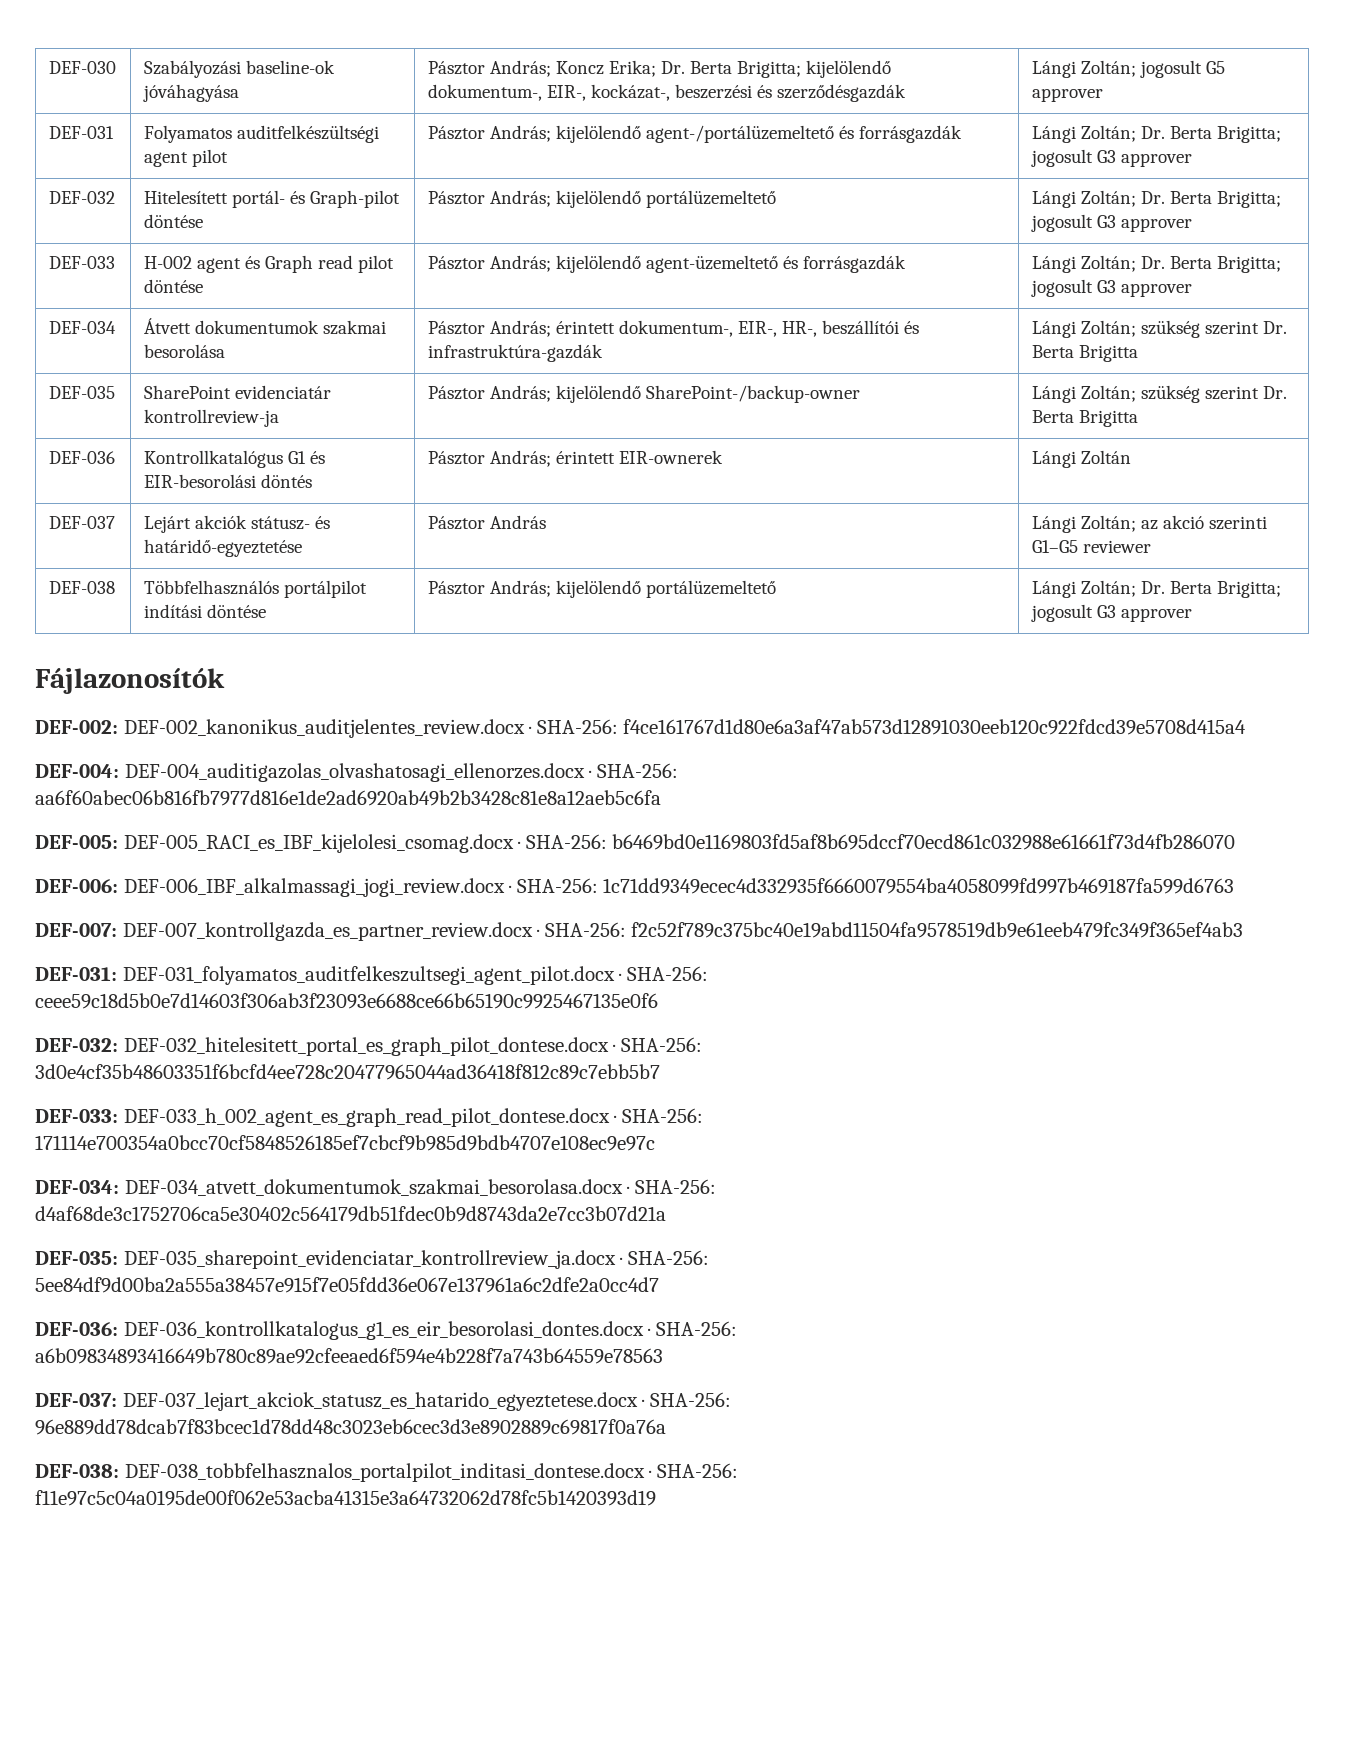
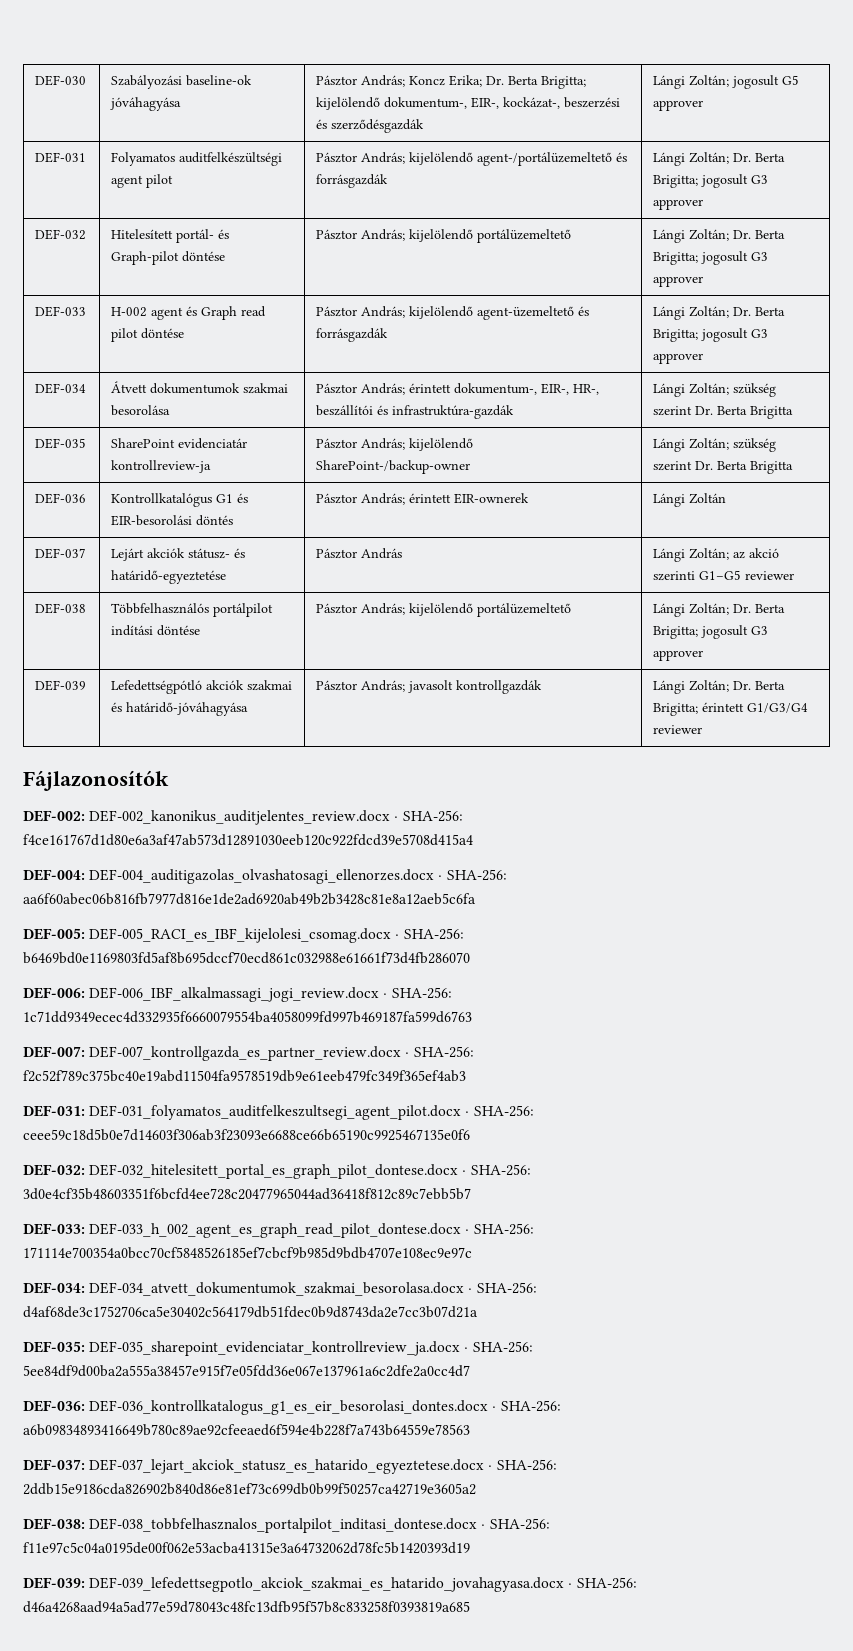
(1192, 615) none -> [35,680,87,691] [111,680,293,694] [111,702,249,716] [316,680,543,694] [653,680,786,694] [653,702,809,716] [653,725,703,734] // DEF-039 | Lefedettségpótló akciók szakmai és határidő-jóváhagyása | Pásztor András; javasolt kontrollgazdák | Lángi Zoltán; Dr. Berta Brigitta; érintett G1/G3/G4 reviewer
[35,1419,666,1435] 96e889dd78dcab7f83bcec1d78dd48c3023eb6cec3d3e8902889c69817f0a76a -> [23,1483,476,1495] 2ddb15e9186cda826902b840d86e81ef73c699db0b99f50257ca42719e3605a2
(656, 1498) none -> [23,1577,637,1592] [23,1601,470,1613] // DEF-039: DEF-039_lefedettsegpotlo_akciok_szakmai_es_hatarido_jovahagyasa.docx · SHA-256: d46a4268aad94a5ad77e59d78043c48fc13dfb95f57b8c833258f0393819a685

